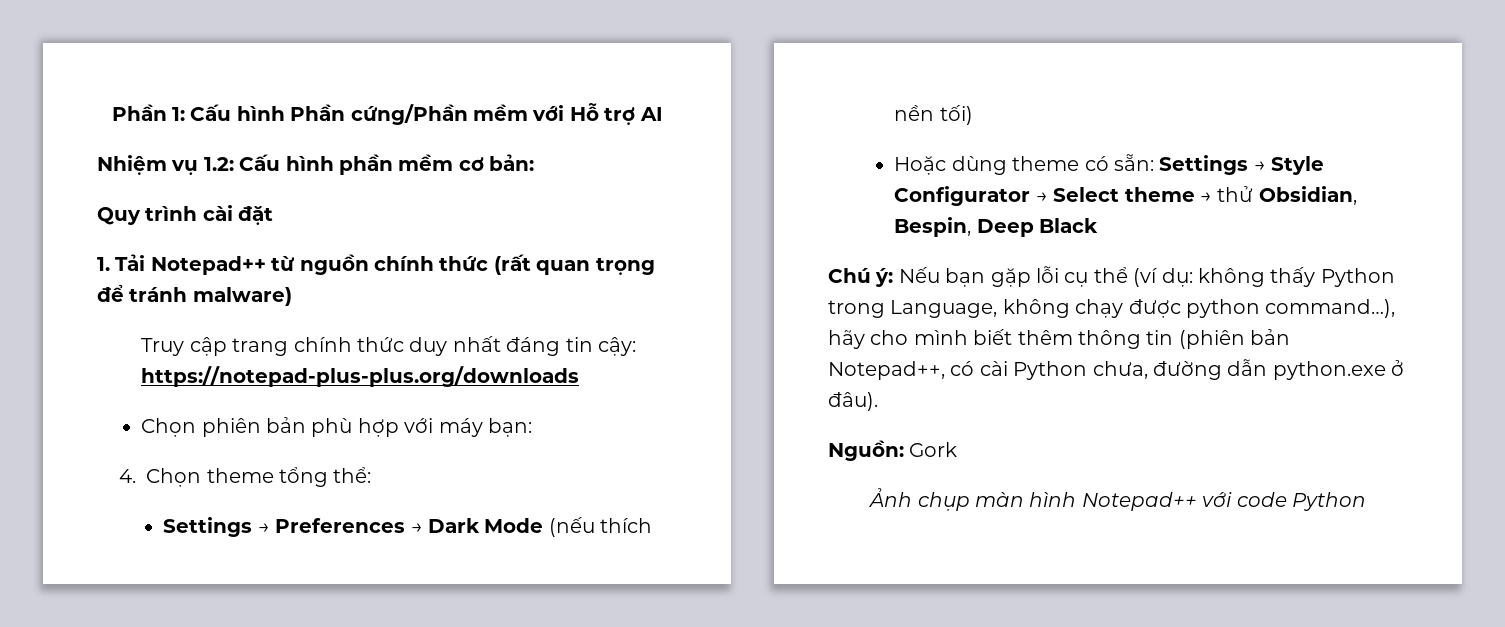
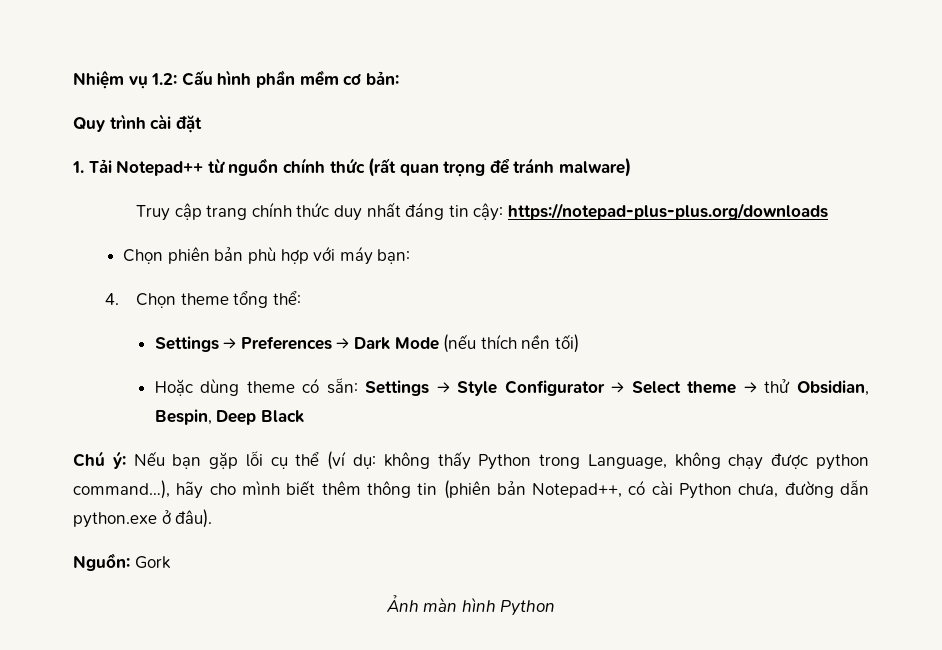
[111,103,663,125] Phần 1: Cấu hình Phần cứng/Phần mềm với Hỗ trợ AI // -> (73, 80) none
[917,492,970,511] chụp -> (419, 603) none
[1081,492,1287,511] Notepad++ với code -> (496, 604) none

